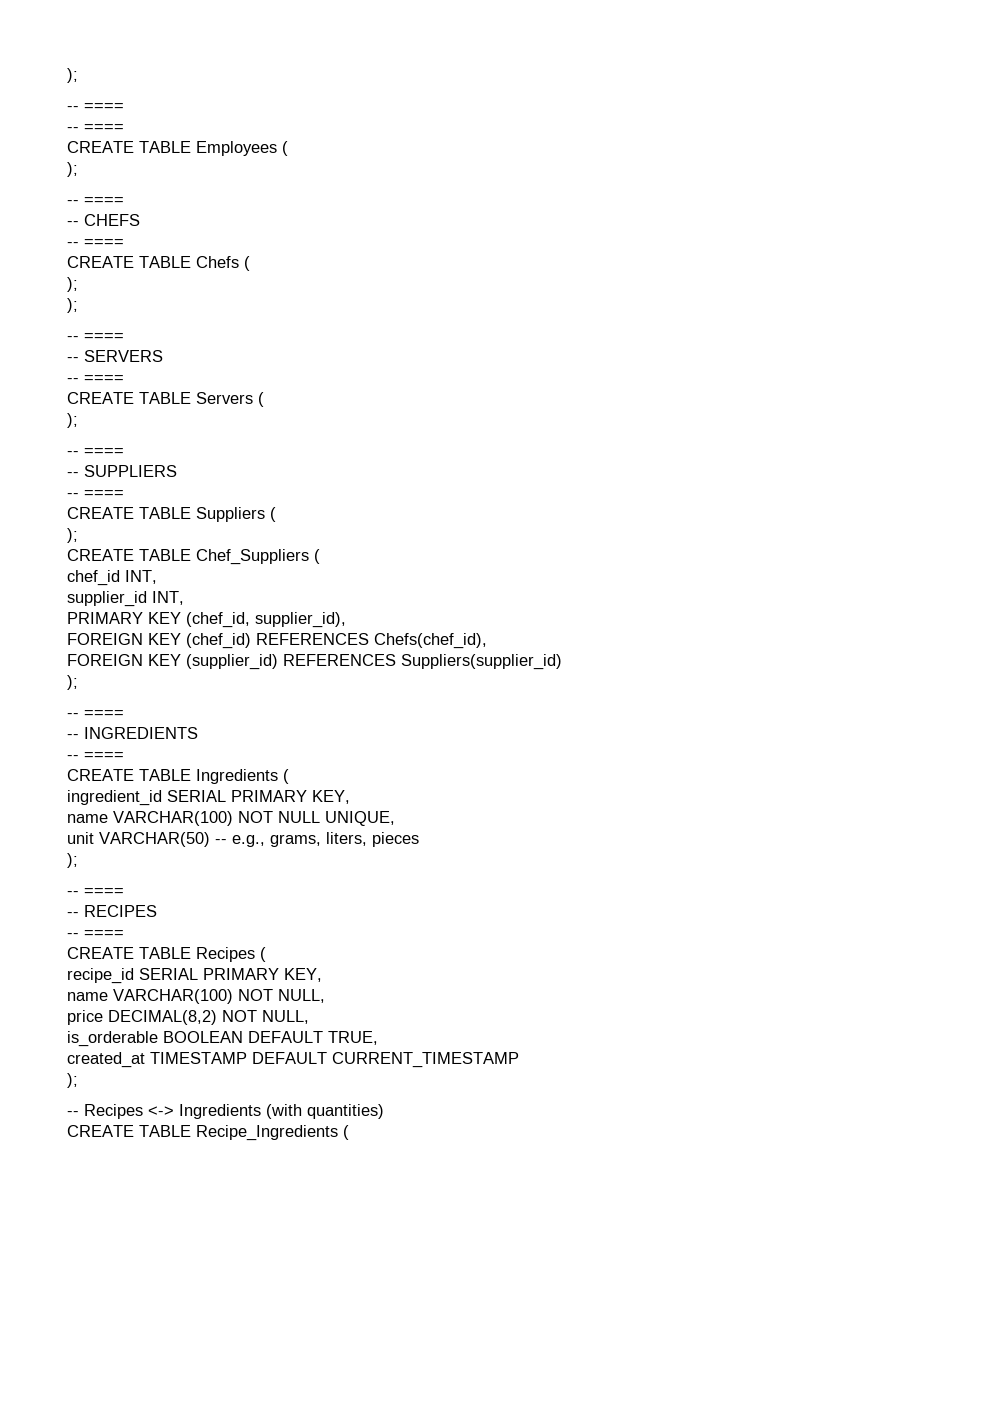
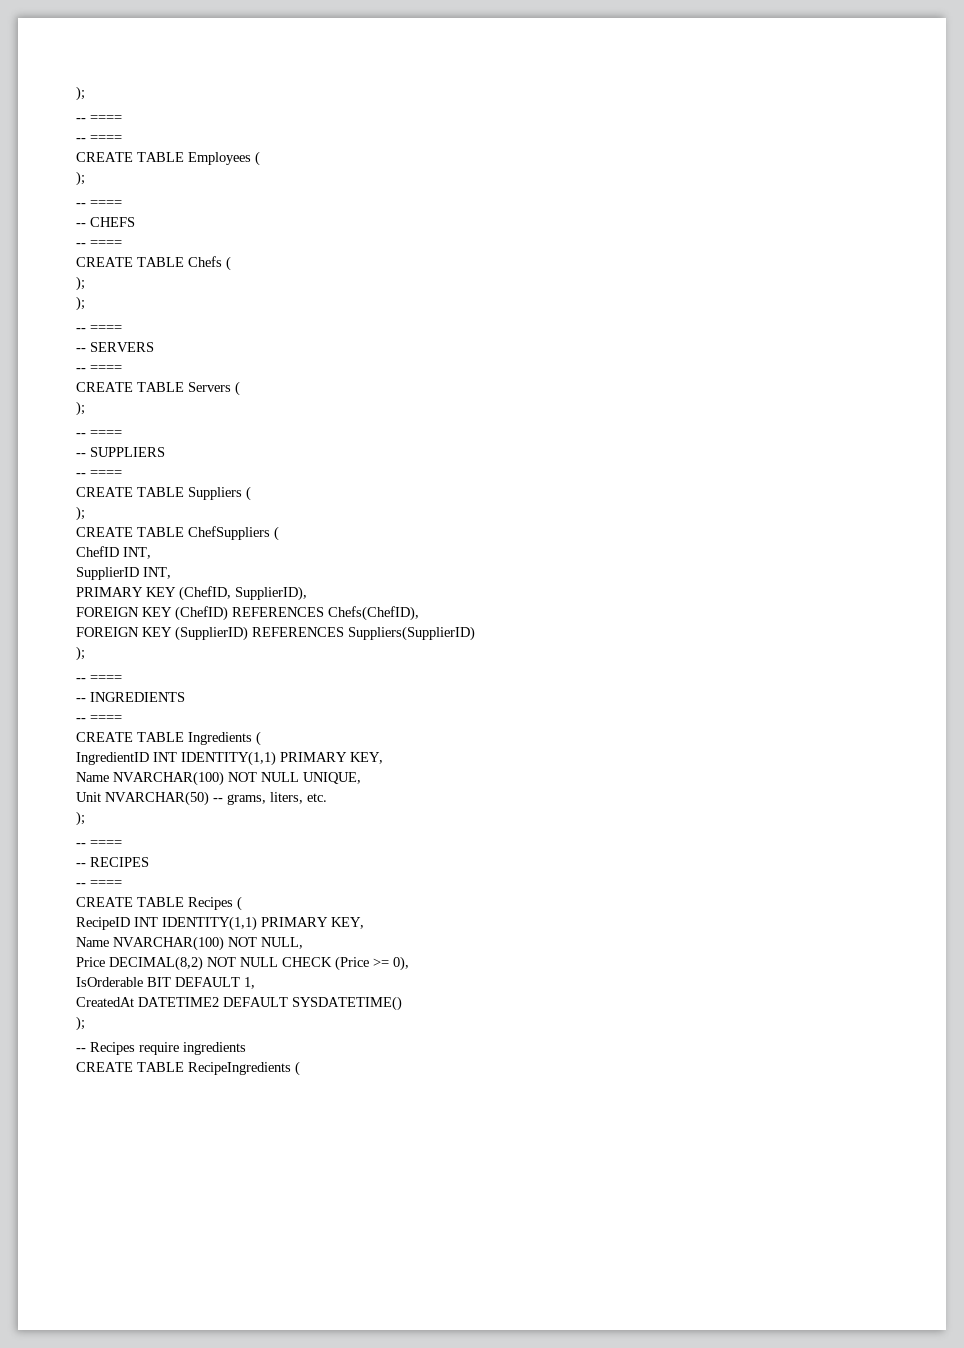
[196,549,320,565] [67,570,157,586] [67,591,147,607] Chef_Suppliers ( // chef_id INT, // supplier_id -> [188,526,279,541] [76,546,151,559] [76,567,139,580] ChefSuppliers ( // ChefID INT, // SupplierID
[186,612,346,628] [67,633,487,649] [67,654,562,670] (chef_id, supplier_id), // FOREIGN KEY (chef_id) REFERENCES Chefs(chef_id), // FOREIGN KEY (supplier_id) REFERENCES Suppliers(supplier_id) -> [179,586,307,601] [76,606,419,621] [76,626,475,641] (ChefID, SupplierID), // FOREIGN KEY (ChefID) REFERENCES Chefs(ChefID), // FOREIGN KEY (SupplierID) REFERENCES Suppliers(SupplierID)
[67,790,350,806] [67,811,233,826] ingredient_id SERIAL PRIMARY KEY, // name VARCHAR(100) -> [76,751,383,766] [76,771,224,786] IngredientID INT IDENTITY(1,1) PRIMARY KEY, // Name NVARCHAR(100)
[67,832,265,847] unit VARCHAR(50) -- e.g., -> [76,791,223,806] Unit NVARCHAR(50) --
[372,832,419,847] pieces -> [307,793,327,802] etc.
[67,968,322,984] [67,989,325,1004] [67,1010,103,1025] recipe_id SERIAL PRIMARY KEY, // name VARCHAR(100) NOT NULL, // price -> [76,916,364,931] [76,936,303,951] [76,957,105,967] RecipeID INT IDENTITY(1,1) PRIMARY KEY, // Name NVARCHAR(100) NOT NULL, // Price
[262,1010,309,1024] [67,1031,378,1047] [67,1052,519,1068] NULL, // is_orderable BOOLEAN DEFAULT TRUE, // created_at TIMESTAMP DEFAULT CURRENT_TIMESTAMP -> [240,956,409,971] [76,977,255,989] [76,996,402,1011] NULL CHECK (Price >= 0), // IsOrderable BIT DEFAULT 1, // CreatedAt DATETIME2 DEFAULT SYSDATETIME()
[148,1104,384,1119] [67,1125,338,1141] <-> Ingredients (with quantities) // CREATE TABLE Recipe_Ingredients -> [139,1042,246,1055] [76,1062,291,1075] require ingredients // CREATE TABLE RecipeIngredients

